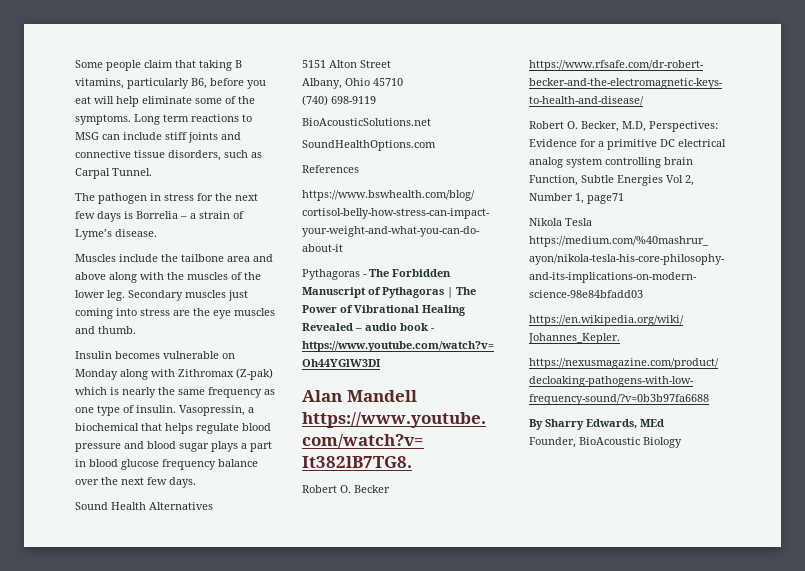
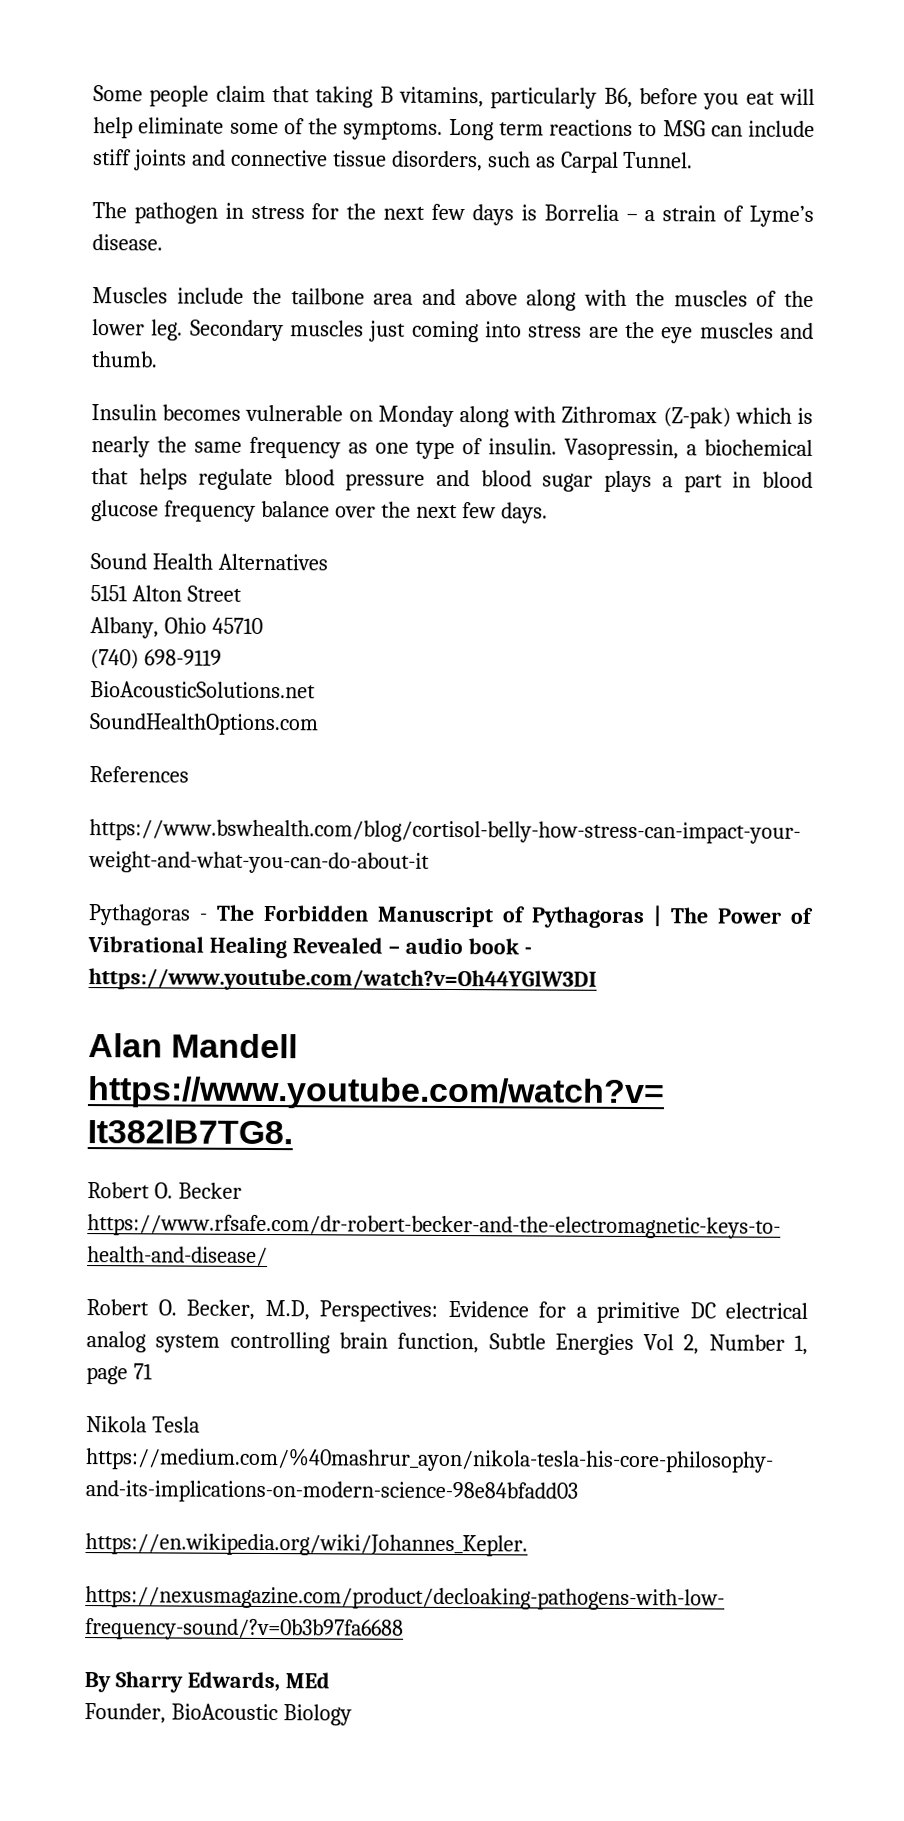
[529,175,578,186] Function, -> [397,1332,480,1354] function,
[587,193,624,204] page71 -> [86,1363,153,1385] page 71

